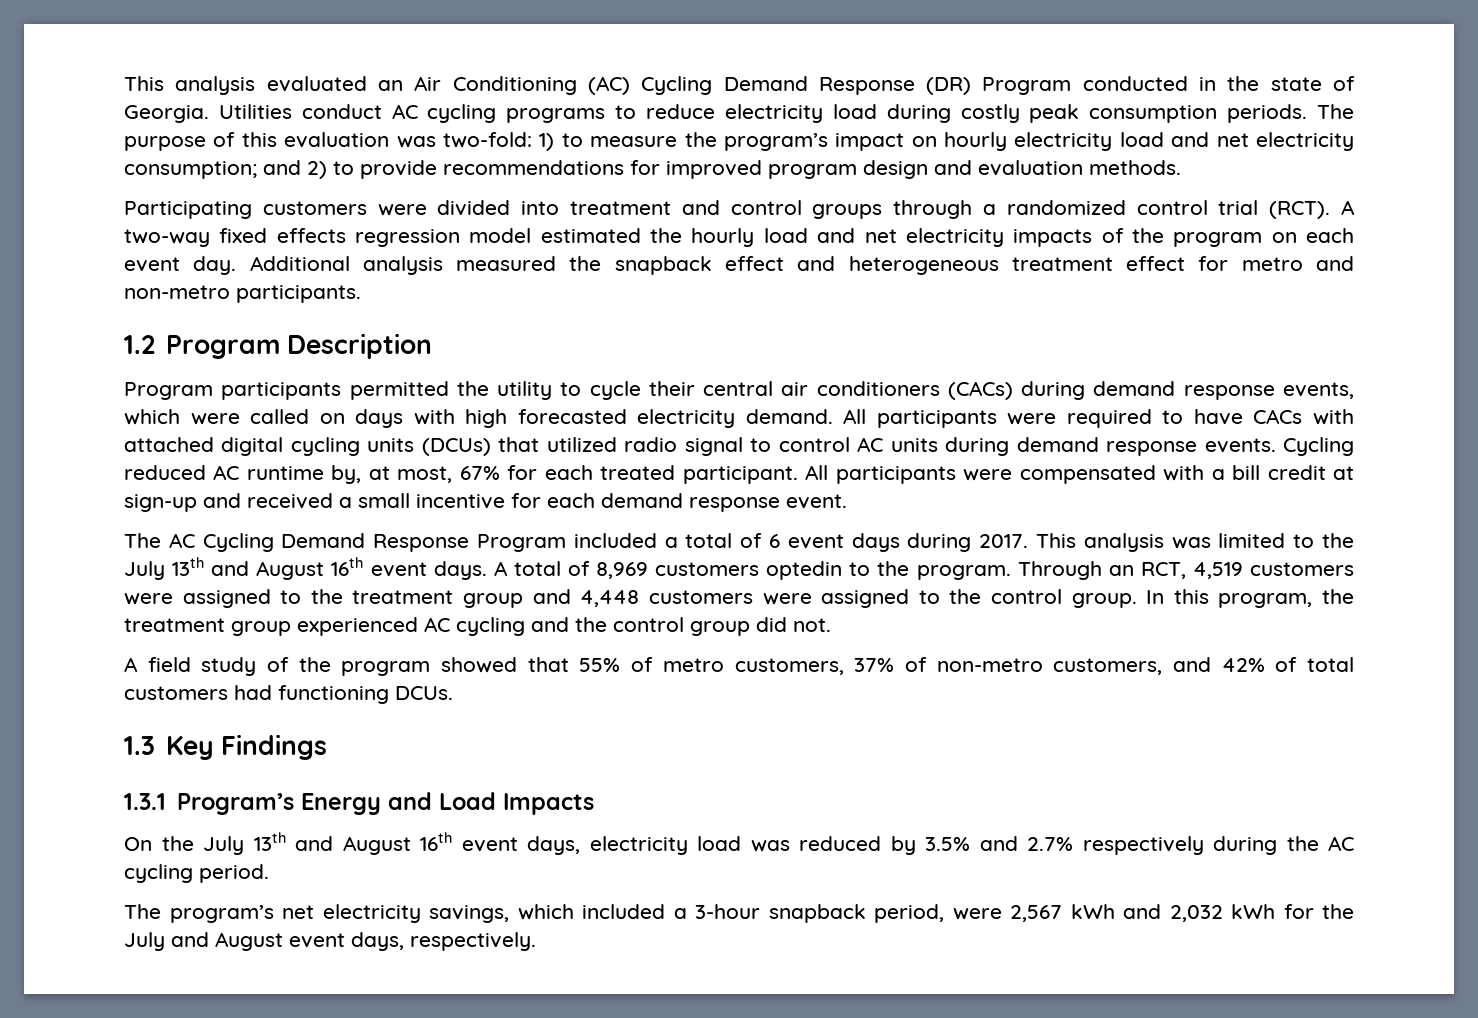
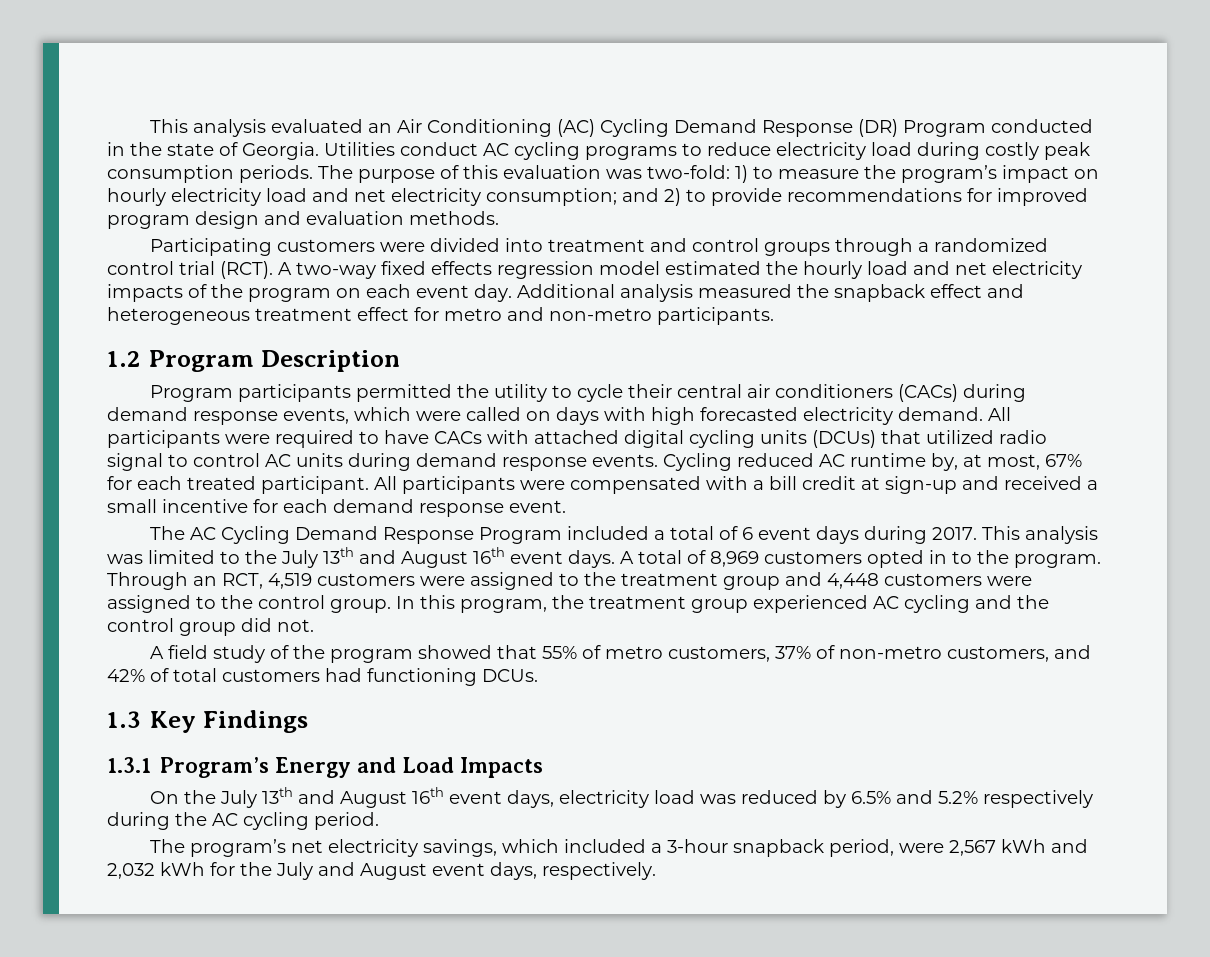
[766,561,843,580] optedin -> [867,550,947,568] opted in
[925,836,1073,851] 3.5% and 2.7% -> [850,790,978,804] 6.5% and 5.2%

